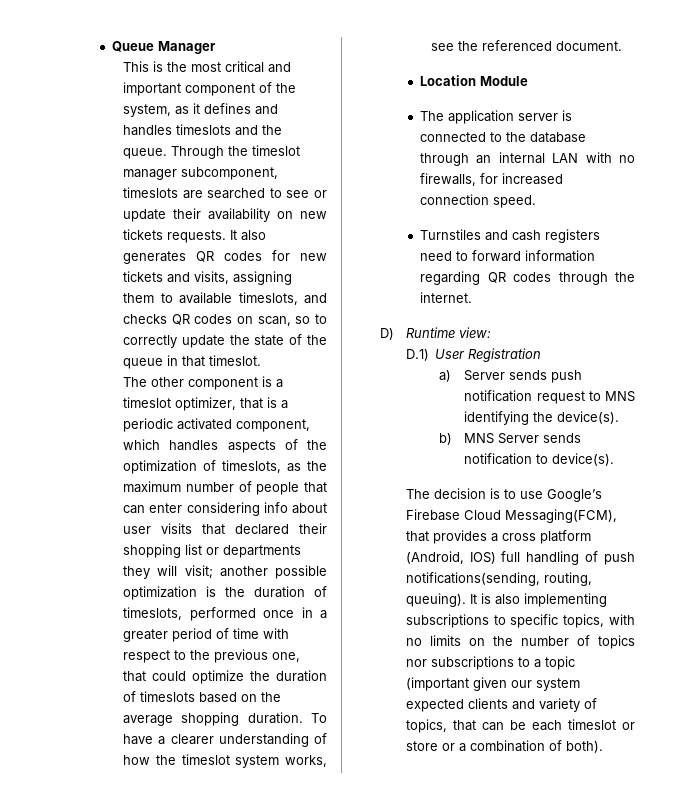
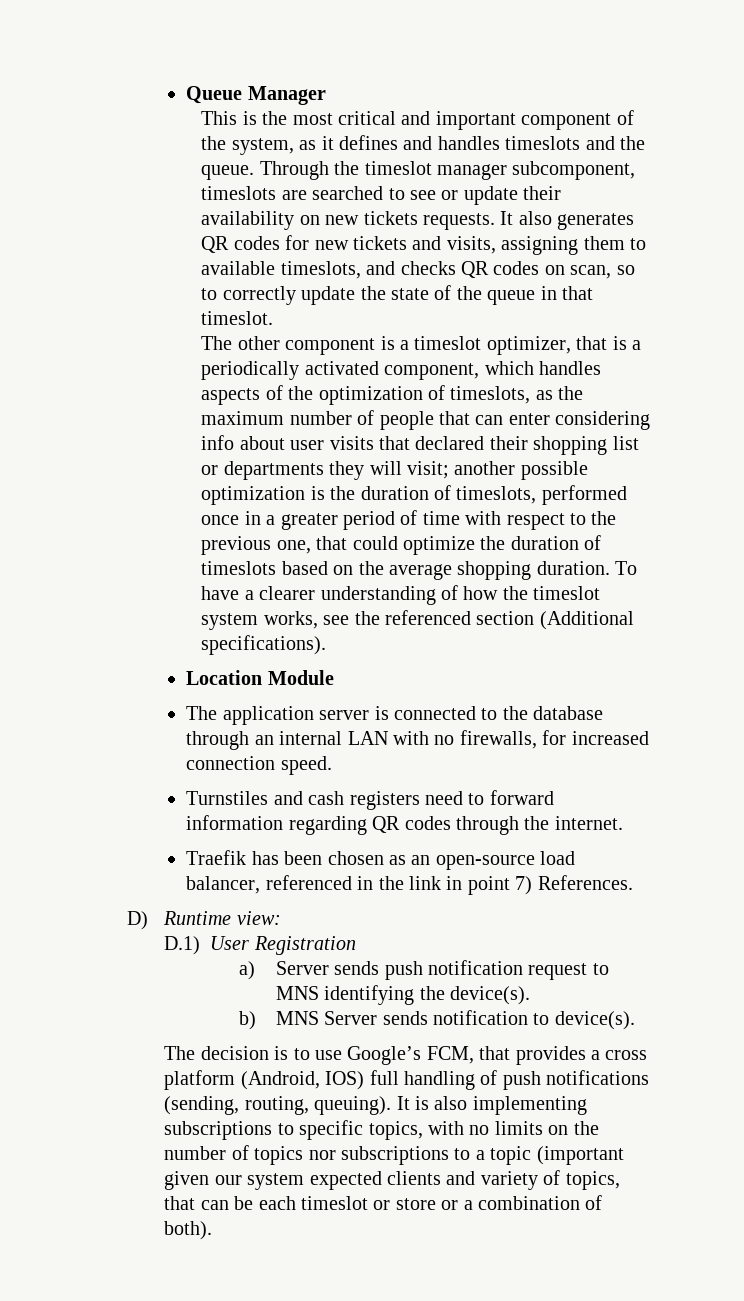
[123,418,174,432] periodic -> [201,361,300,380] periodically
[556,41,623,51] document. -> [476,611,634,630] [201,635,327,655] section (Additional specifications).
(473, 297) none -> [186,850,576,870] [186,875,633,895] // Traefik has been chosen as an open-source load balancer, referenced in the link in point 7) References.
[405,509,617,523] Firebase Cloud Messaging(FCM), -> [426,1046,474,1064] FCM,
[405,572,540,586] notifications(sending, -> [546,1070,650,1085] [164,1096,240,1115] notifications (sending,

